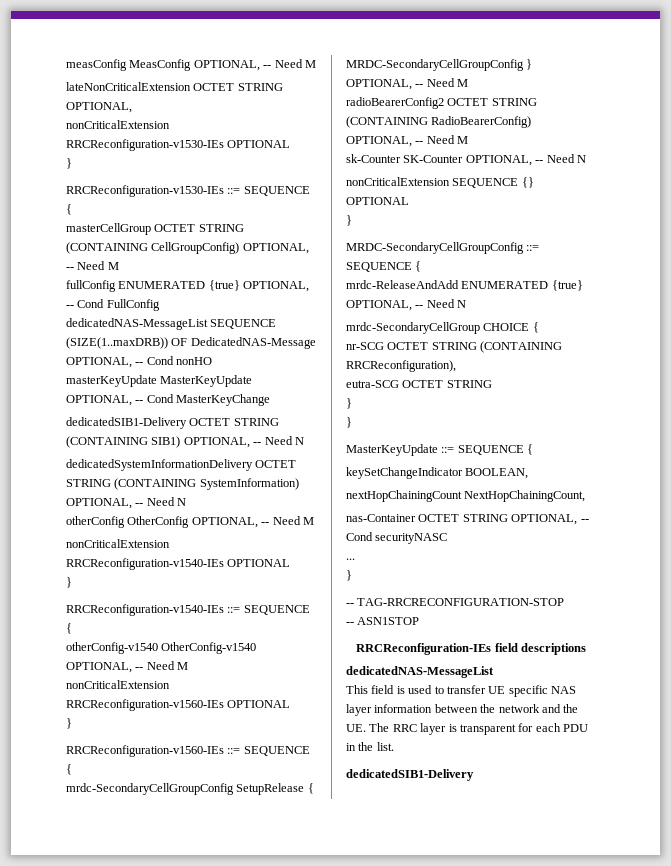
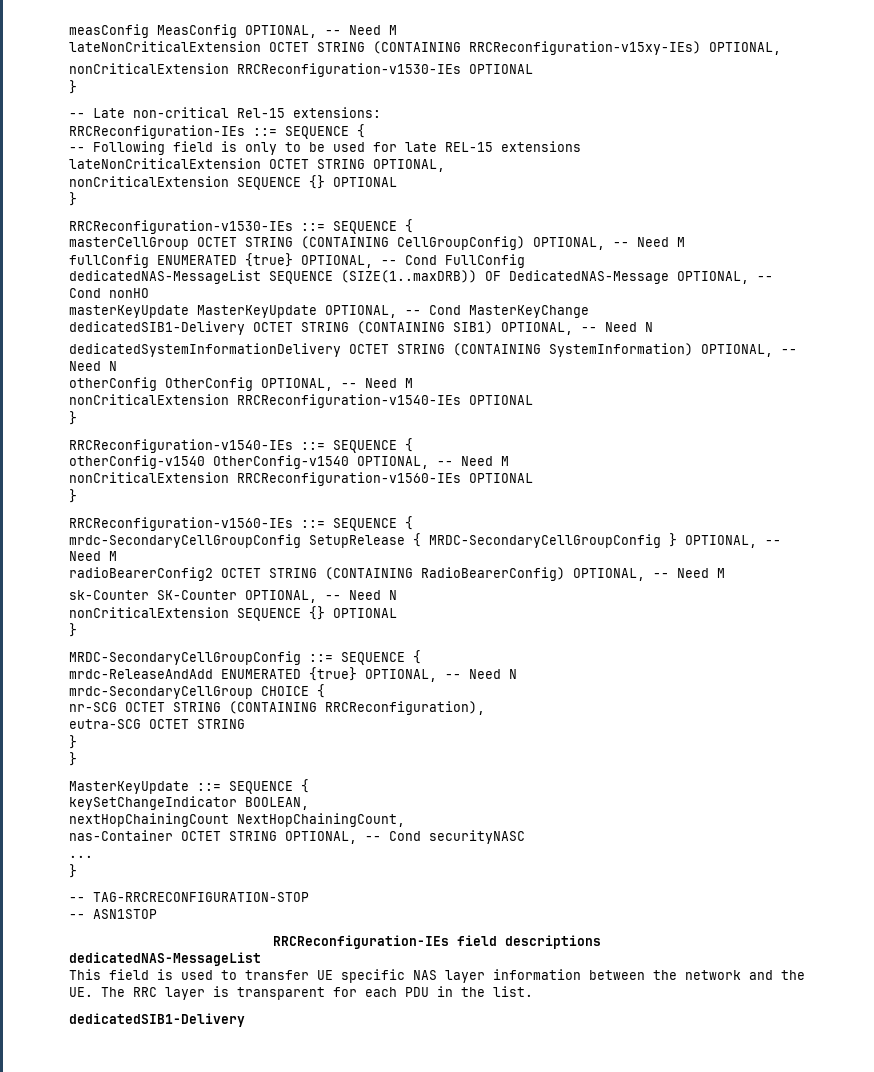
(283, 87) none -> [373,41,701,55] (CONTAINING RRCReconfiguration-v15xy-IEs)
(72, 163) none -> [69,107,381,118] [69,124,365,139] [69,141,581,155] [69,158,445,172] [69,175,397,190] [69,192,77,206] // -- Late non-critical Rel-15 extensions: // RRCReconfiguration-IEs ::= SEQUENCE { // -- Following field is only to be used for late REL-15 extensions // lateNonCriticalExtension OCTET STRING OPTIONAL, // nonCriticalExtension SEQUENCE {} OPTIONAL // }

